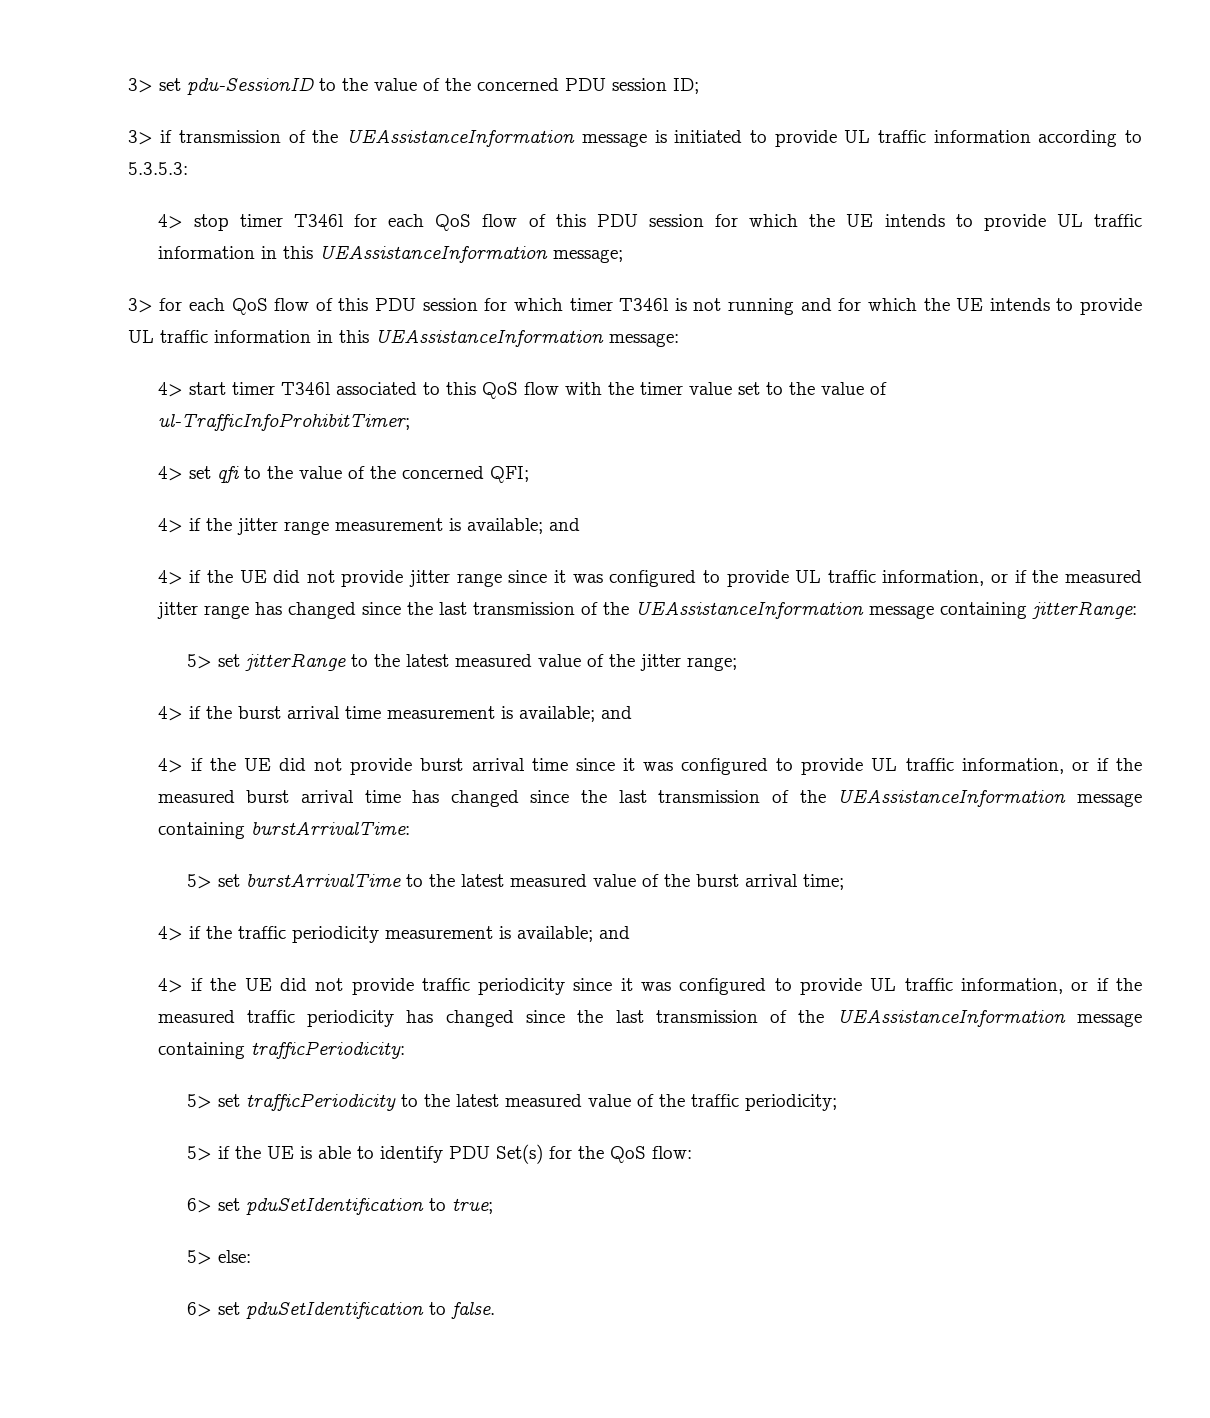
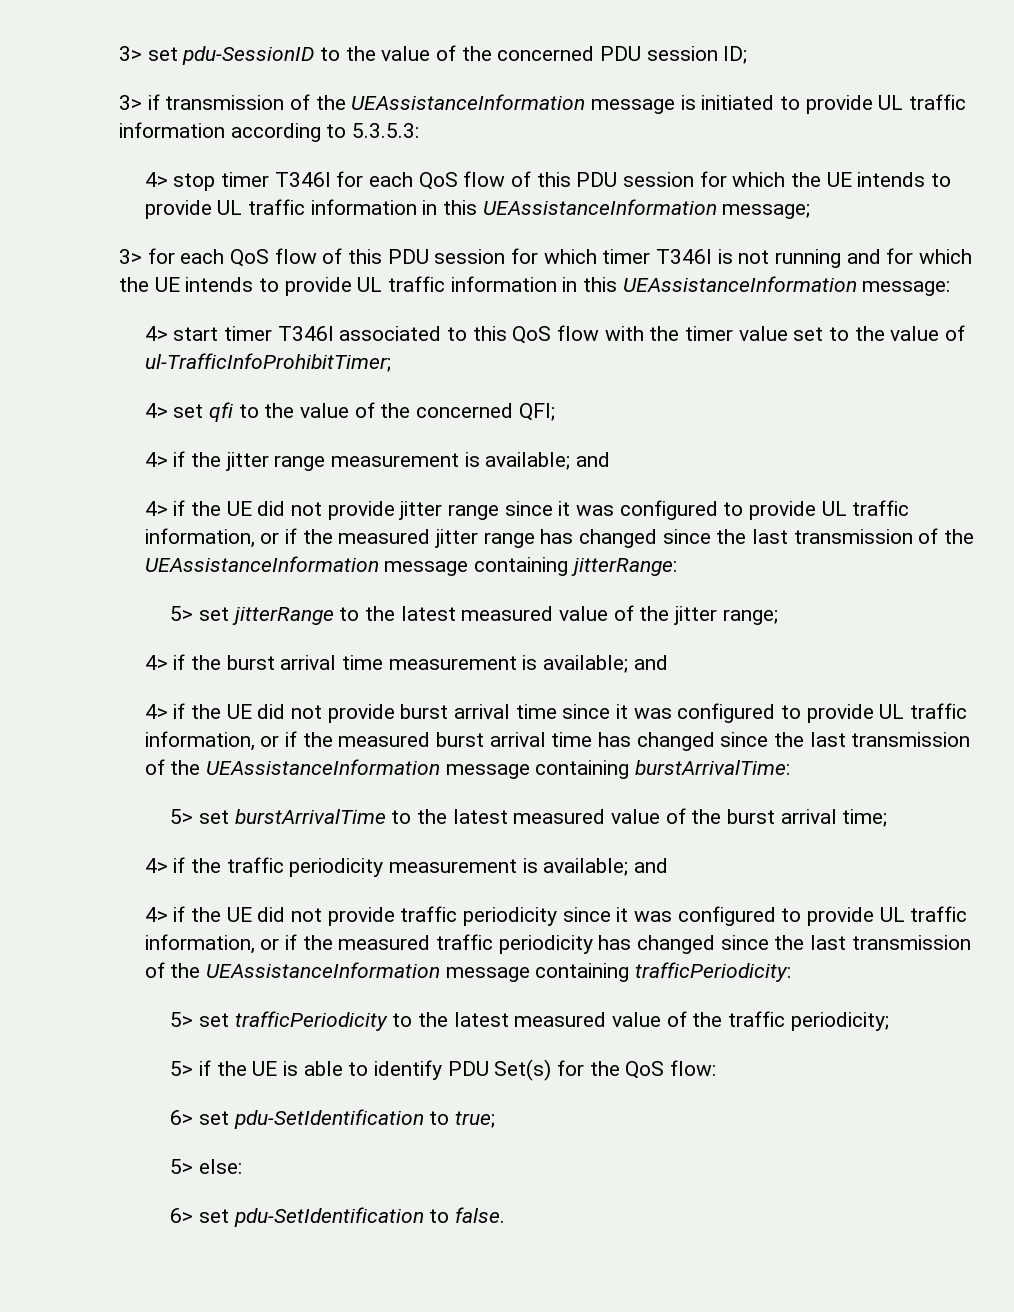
[246,1198,425,1215] pduSetIdentification -> [233,1109,424,1129] pdu-SetIdentification
[246,1302,425,1319] pduSetIdentification -> [233,1207,424,1227] pdu-SetIdentification

